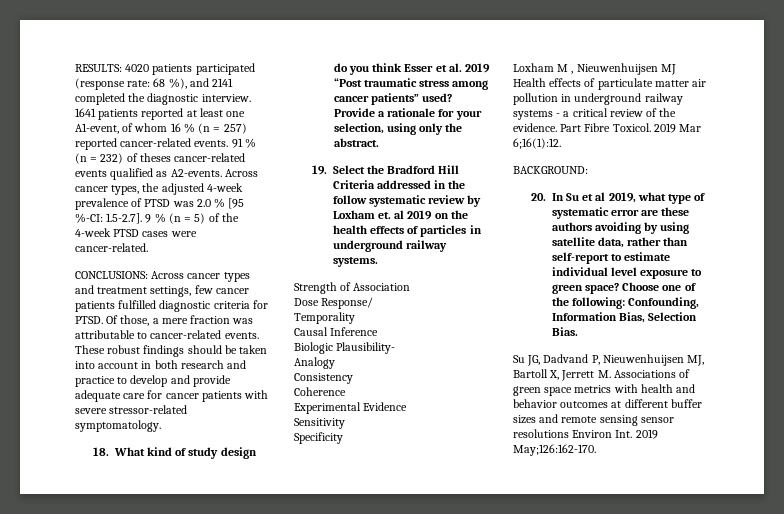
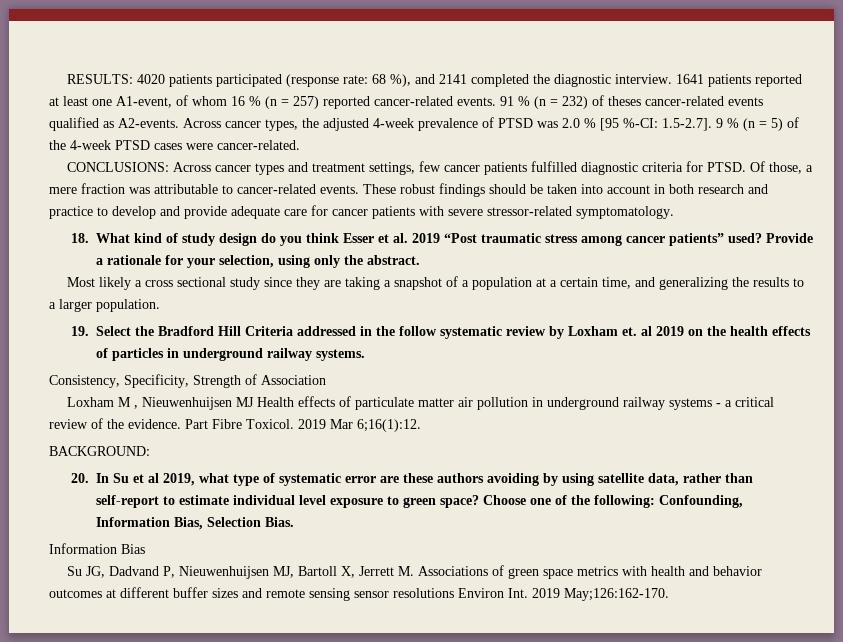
(379, 142) none -> [67,276,805,290] [49,299,160,312] // Most likely a cross sectional study since they are taking a snapshot of a population at a certain time, and generalizing the results to a larger population.
(378, 262) none -> [49,374,189,388] Consistency, Specificity,
[294,297,374,309] [294,312,355,324] [294,327,379,336] [294,342,396,354] [294,357,335,369] [294,373,353,384] [294,387,346,396] [294,402,408,414] [294,418,345,429] [294,432,343,444] // Dose Response/ // Temporality // Causal Inference // Biologic Plausibility- // Analogy // Consistency // Coherence // Experimental Evidence // Sensitivity // Specificity -> (326, 380) none
(578, 331) none -> [49,543,145,554] // Information Bias

